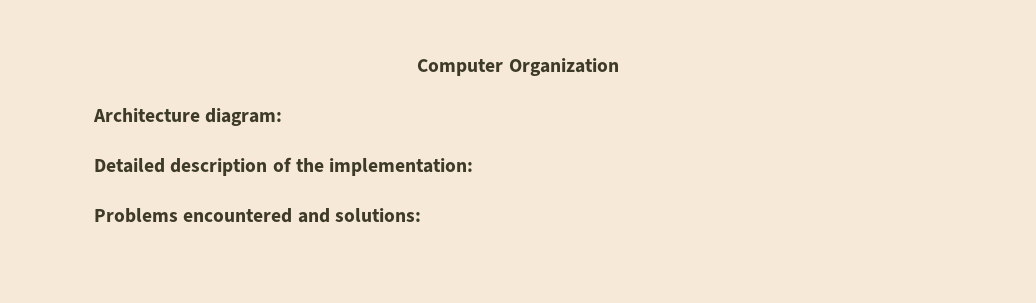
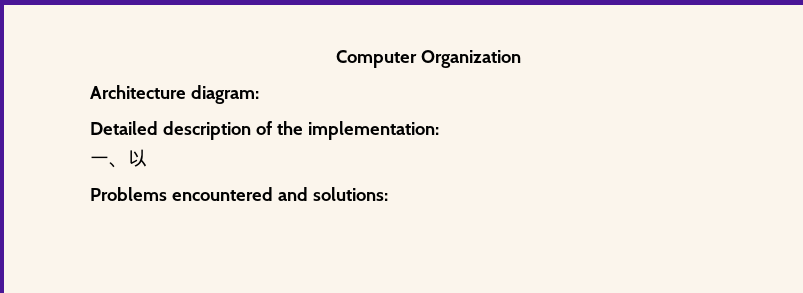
(474, 167) none -> [90,149,147,168] // 一、以

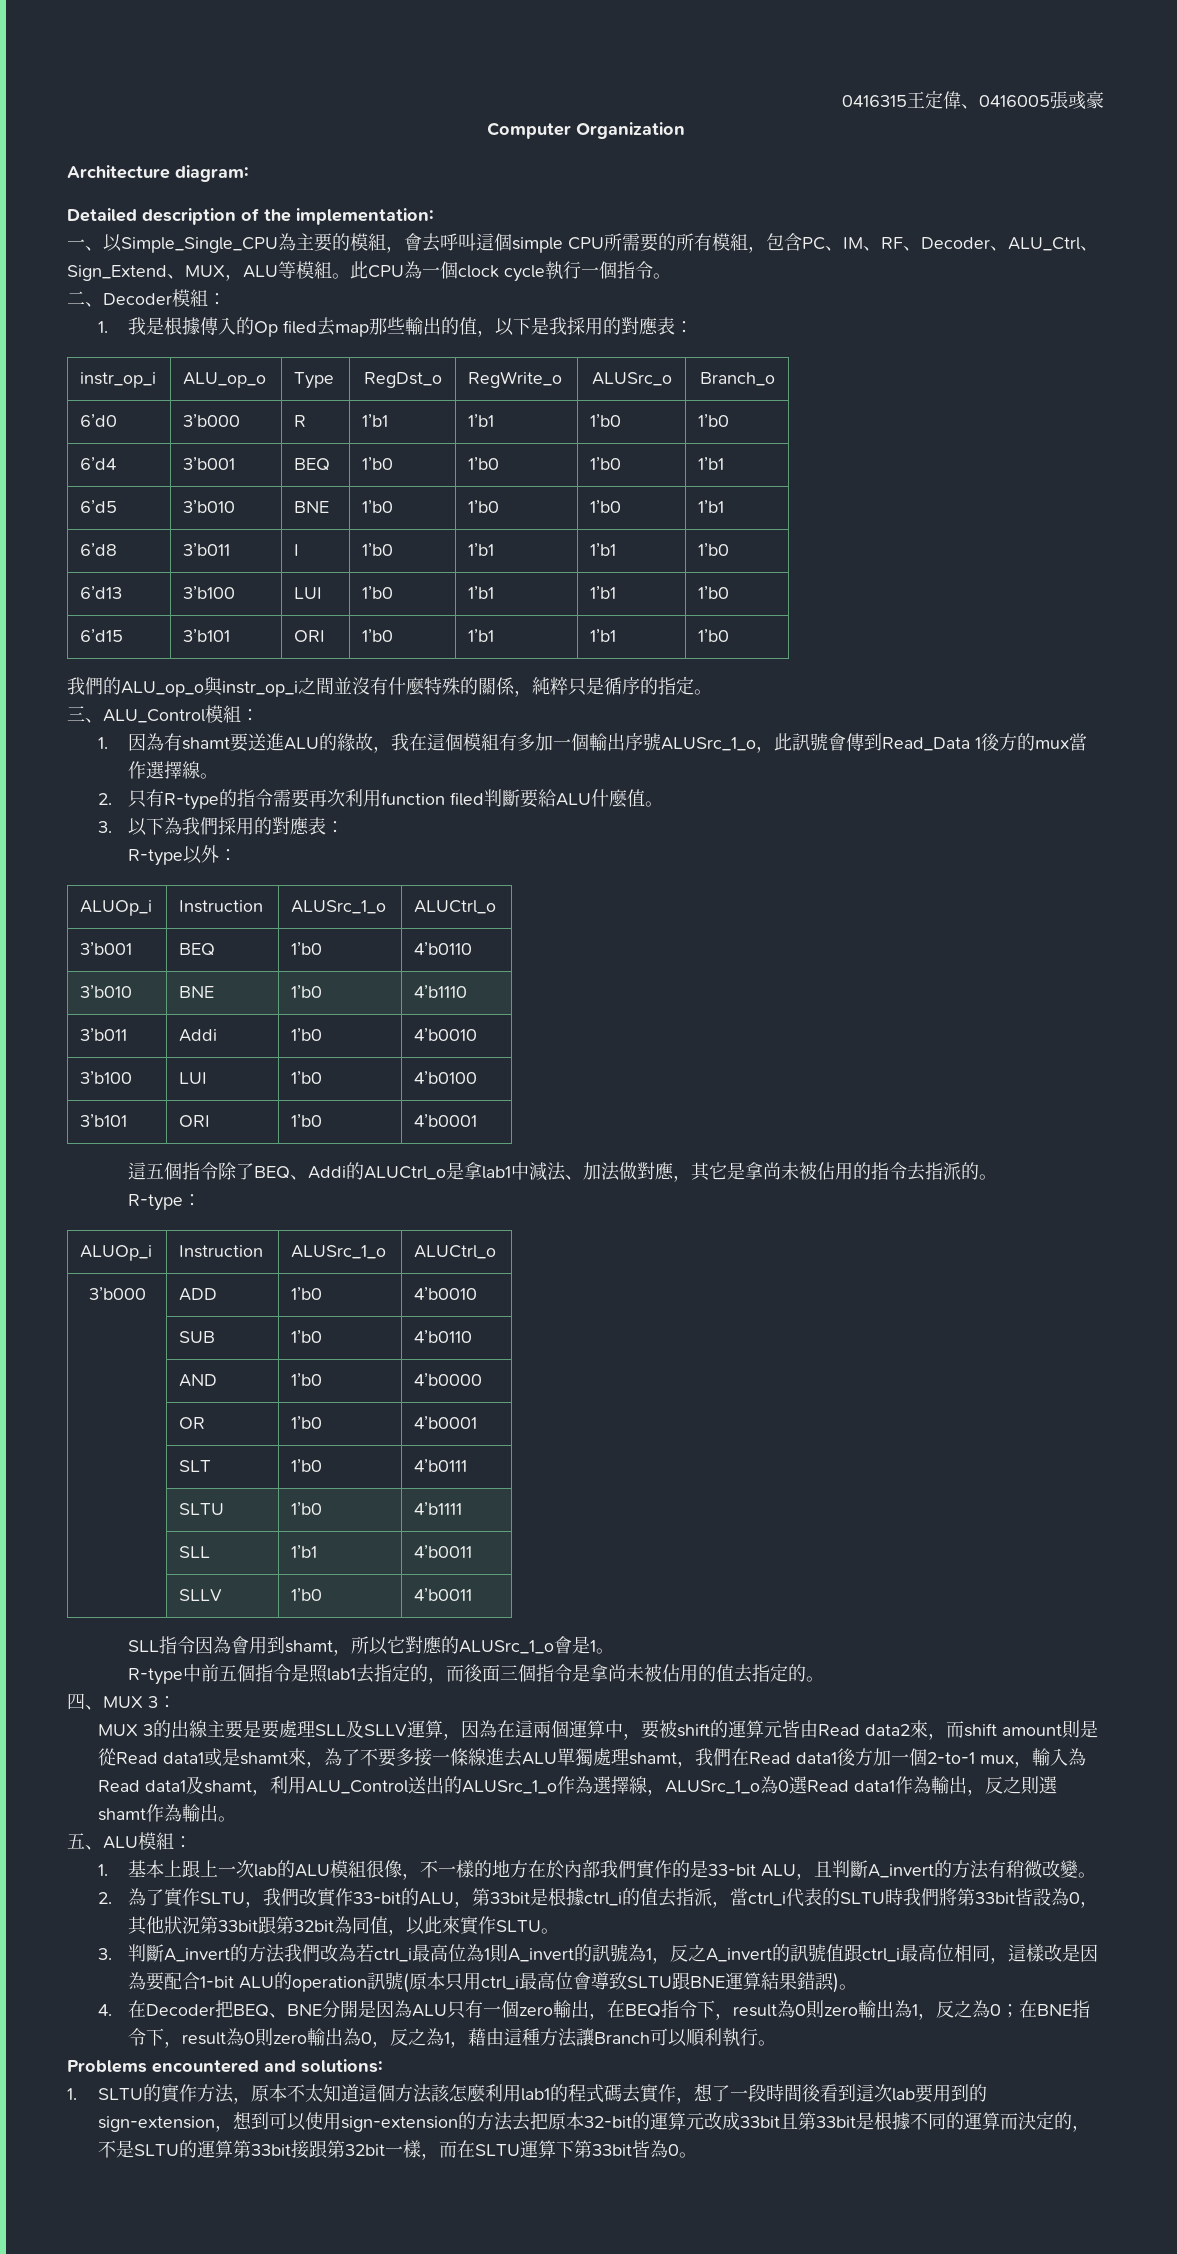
(336, 59) none -> [842,90,1104,110] 0416315王定偉、0416005張彧豪 //
[90,187,388,201] // Problems encountered and solutions: -> [121,233,1098,253] [67,261,671,282] [67,289,226,307] [97,317,694,337] [80,372,157,388] [183,372,267,388] [294,372,335,389] [363,372,442,388] [468,371,563,388] [591,372,672,386] [699,372,775,386] [80,414,118,427] [183,414,241,427] [294,415,307,427] [362,414,389,427] [468,414,495,427] [590,414,622,427] [698,414,730,427] [80,457,117,470] [183,457,236,470] [294,458,331,471] [362,457,394,470] [468,457,500,470] [590,457,622,470] [698,457,725,470] [80,500,118,513] [183,500,236,513] [294,501,330,513] [362,500,394,513] [468,500,500,513] [590,500,622,513] [698,500,725,513] [80,543,118,556] [183,543,231,556] [294,544,300,556] [362,543,394,556] [468,543,495,556] [590,543,617,556] [698,543,730,556] [80,586,123,599] [183,586,236,599] [294,587,323,599] [362,586,394,599] [468,586,495,599] [590,586,617,599] [698,586,730,599] [80,629,124,642] [183,629,231,642] [294,630,326,642] [362,629,394,642] [468,629,495,642] [590,629,617,642] [698,629,730,642] [67,676,712,697] [67,705,259,723] [97,733,1088,753] [128,761,219,779] [97,789,664,810] [97,817,345,836] [128,845,238,866] [80,900,153,916] [179,900,264,913] [291,900,387,914] [414,900,497,914] [80,942,133,955] [179,943,216,956] [291,942,323,955] [414,942,473,955] [80,985,133,998] [179,986,215,998] [291,985,323,998] [414,985,468,998] [80,1028,128,1041] [179,1029,218,1042] [291,1028,323,1041] [414,1028,478,1041] [80,1071,133,1084] [179,1072,208,1084] [291,1071,323,1084] [414,1071,478,1084] [80,1114,128,1127] [179,1115,211,1127] [291,1114,323,1127] [414,1114,478,1127] [128,1162,998,1182] [128,1194,202,1211] [80,1245,153,1261] [179,1245,264,1258] [291,1245,387,1259] [414,1245,497,1259] [88,1287,146,1300] [179,1288,218,1301] [291,1287,323,1300] [414,1287,478,1300] [179,1331,216,1343] [291,1330,323,1343] [414,1330,473,1343] [179,1374,218,1387] [291,1373,323,1386] [414,1373,483,1386] [179,1417,206,1429] [291,1416,323,1429] [414,1416,478,1429] [179,1460,212,1472] [291,1459,323,1472] [414,1459,468,1472] [179,1503,225,1515] [291,1502,323,1515] [414,1502,463,1515] [179,1546,211,1558] [291,1545,318,1558] [414,1545,473,1558] [179,1589,223,1601] [291,1588,323,1601] [414,1588,473,1601] [128,1636,615,1656] [128,1663,825,1685] [67,1693,176,1710] [97,1720,1098,1740] [97,1748,1086,1768] [97,1776,1058,1796] [97,1804,236,1822] [67,1832,192,1850] [97,1860,1097,1880] [97,1888,1099,1908] [128,1916,560,1936] [97,1944,1099,1964] [128,1972,858,1993] [97,2000,1091,2020] [128,2028,777,2048] [67,2059,383,2073] [67,2083,987,2104] [97,2111,1090,2132] [97,2140,697,2160] Simple_Single_CPU為主要的模組，會去呼叫這個simple CPU所需要的所有模組，包含PC、IM、RF、Decoder、ALU_Ctrl、Sign_Extend、MUX，ALU等模組。此CPU為一個clock cycle執行一個指令。 // 二、Decoder模組： // 1.我是根據傳入的Op filed去map那些輸出的值，以下是我採用的對應表： // instr_op_i | ALU_op_o | Type | RegDst_o | RegWrite_o | ALUSrc_o | Branch_o // 6’d0 | 3’b000 | R | 1’b1 | 1’b1 | 1’b0 | 1’b0 // 6’d4 | 3’b001 | BEQ | 1’b0 | 1’b0 | 1’b0 | 1’b1 // 6’d5 | 3’b010 | BNE | 1’b0 | 1’b0 | 1’b0 | 1’b1 // 6’d8 | 3’b011 | I | 1’b0 | 1’b1 | 1’b1 | 1’b0 // 6’d13 | 3’b100 | LUI | 1’b0 | 1’b1 | 1’b1 | 1’b0 // 6’d15 | 3’b101 | ORI | 1’b0 | 1’b1 | 1’b1 | 1’b0 // 我們的ALU_op_o與instr_op_i之間並沒有什麼特殊的關係，純粹只是循序的指定。 // 三、ALU_Control模組： // 1.因為有shamt要送進ALU的緣故，我在這個模組有多加一個輸出序號ALUSrc_1_o，此訊號會傳到Read_Data 1後方的mux當作選擇線。 // 2.只有R-type的指令需要再次利用function filed判斷要給ALU什麼值。 // 3.以下為我們採用的對應表： // R-type以外： // ALUOp_i | Instruction | ALUSrc_1_o | ALUCtrl_o // 3’b001 | BEQ | 1’b0 | 4’b0110 // 3’b010 | BNE | 1’b0 | 4’b1110 // 3’b011 | Addi | 1’b0 | 4’b0010 // 3’b100 | LUI | 1’b0 | 4’b0100 // 3’b101 | ORI | 1’b0 | 4’b0001 // 這五個指令除了BEQ、Addi的ALUCtrl_o是拿lab1中減法、加法做對應，其它是拿尚未被佔用的指令去指派的。 // R-type： // ALUOp_i | Instruction | ALUSrc_1_o | ALUCtrl_o // 3’b000 | ADD | 1’b0 | 4’b0010 // | SUB | 1’b0 | 4’b0110 // | AND | 1’b0 | 4’b0000 // | OR | 1’b0 | 4’b0001 // | SLT | 1’b0 | 4’b0111 // | SLTU | 1’b0 | 4’b1111 // | SLL | 1’b1 | 4’b0011 // | SLLV | 1’b0 | 4’b0011 // SLL指令因為會用到shamt，所以它對應的ALUSrc_1_o會是1。 // R-type中前五個指令是照lab1去指定的，而後面三個指令是拿尚未被佔用的值去指定的。 // 四、MUX 3： // MUX 3的出線主要是要處理SLL及SLLV運算，因為在這兩個運算中，要被shift的運算元皆由Read data2來，而shift amount則是從Read data1或是shamt來，為了不要多接一條線進去ALU單獨處理shamt，我們在Read data1後方加一個2-to-1 mux，輸入為Read data1及shamt，利用ALU_Control送出的ALUSrc_1_o作為選擇線，ALUSrc_1_o為0選Read data1作為輸出，反之則選shamt作為輸出。 // 五、ALU模組： // 1.基本上跟上一次lab的ALU模組很像，不一樣的地方在於內部我們實作的是33-bit ALU，且判斷A_invert的方法有稍微改變。 // 2.為了實作SLTU，我們改實作33-bit的ALU，第33bit是根據ctrl_i的值去指派，當ctrl_i代表的SLTU時我們將第33bit皆設為0，其他狀況第33bit跟第32bit為同值，以此來實作SLTU。 // 3.判斷A_invert的方法我們改為若ctrl_i最高位為1則A_invert的訊號為1，反之A_invert的訊號值跟ctrl_i最高位相同，這樣改是因為要配合1-bit ALU的operation訊號(原本只用ctrl_i最高位會導致SLTU跟BNE運算結果錯誤)。 // 4.在Decoder把BEQ、BNE分開是因為ALU只有一個zero輸出，在BEQ指令下，result為0則zero輸出為1，反之為0；在BNE指令下，result為0則zero輸出為0，反之為1，藉由這種方法讓Branch可以順利執行。 // Problems encountered and solutions: // 1. SLTU的實作方法，原本不太知道這個方法該怎麼利用lab1的程式碼去實作，想了一段時間後看到這次lab要用到的sign-extension，想到可以使用sign-extension的方法去把原本32-bit的運算元改成33bit且第33bit是根據不同的運算而決定的，不是SLTU的運算第33bit接跟第32bit一樣，而在SLTU運算下第33bit皆為0。

